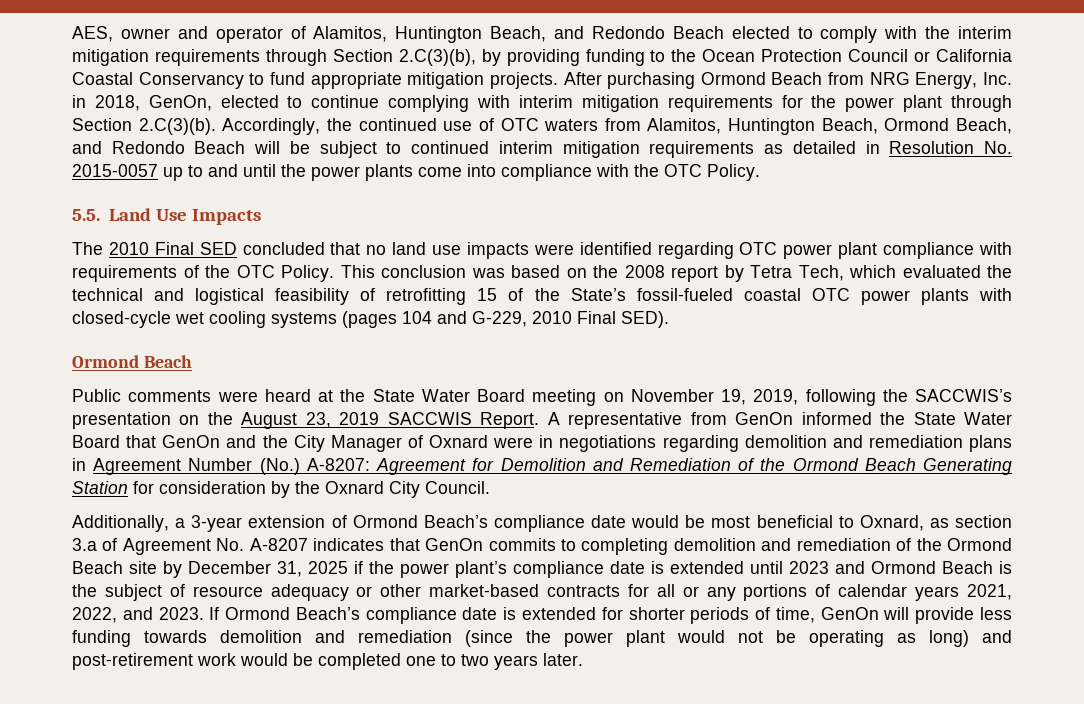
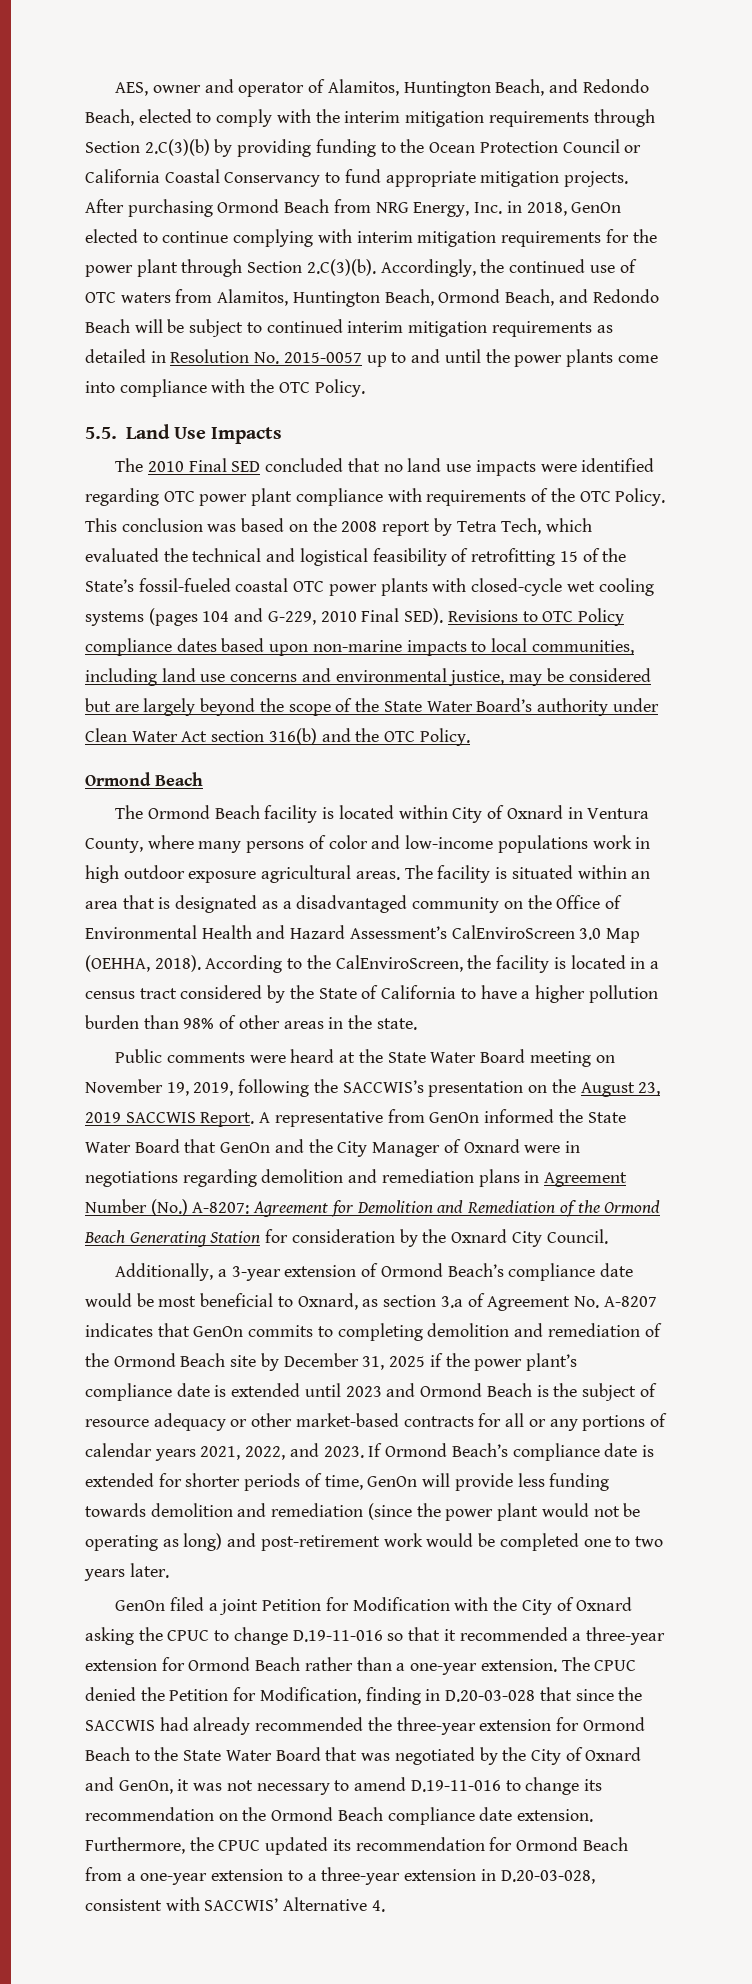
[672,26,724,39] Beach -> [85,109,134,126] Beach,
[398,49,476,66] 2.C(3)(b), -> [144,139,210,156] 2.C(3)(b)
[148,95,212,111] GenOn, -> [571,202,622,213] GenOn
[72,355,192,368] // Ormond Beach -> [447,608,624,626] [85,638,634,656] [85,668,651,686] [85,698,659,716] [85,728,470,746] [85,772,203,786] [115,805,650,823] [85,835,651,853] [85,865,651,883] [85,895,622,913] [85,925,641,943] [85,955,659,973] [85,985,658,1003] [85,1015,417,1030] Revisions to OTC Policy compliance dates based upon non-marine impacts to local communities, including land use concerns and environmental justice, may be considered but are largely beyond the scope of the State Water Board’s authority under Clean Water Act section 316(b) and the OTC Policy. // Ormond Beach // The Ormond Beach facility is located within City of Oxnard in Ventura County, where many persons of color and low-income populations work in high outdoor exposure agricultural areas. The facility is situated within an area that is designated as a disadvantaged community on the Office of Environmental Health and Hazard Assessment’s CalEnviroScreen 3.0 Map (OEHHA, 2018). According to the CalEnviroScreen, the facility is located in a census tract considered by the State of California to have a higher pollution burden than 98% of other areas in the state.
(583, 659) none -> [115,1597,633,1615] [85,1627,665,1645] [85,1657,637,1675] [85,1687,643,1705] [85,1717,645,1735] [85,1747,642,1765] [85,1777,602,1795] [85,1807,594,1825] [85,1837,628,1855] [85,1867,595,1885] [85,1897,385,1912] // GenOn filed a joint Petition for Modification with the City of Oxnard asking the CPUC to change D.19-11-016 so that it recommended a three-year extension for Ormond Beach rather than a one-year extension. The CPUC denied the Petition for Modification, finding in D.20-03-028 that since the SACCWIS had already recommended the three-year extension for Ormond Beach to the State Water Board that was negotiated by the City of Oxnard and GenOn, it was not necessary to amend D.19-11-016 to change its recommendation on the Ormond Beach compliance date extension. Furthermore, the CPUC updated its recommendation for Ormond Beach from a one-year extension to a three-year extension in D.20-03-028, consistent with SACCWIS’ Alternative 4.

